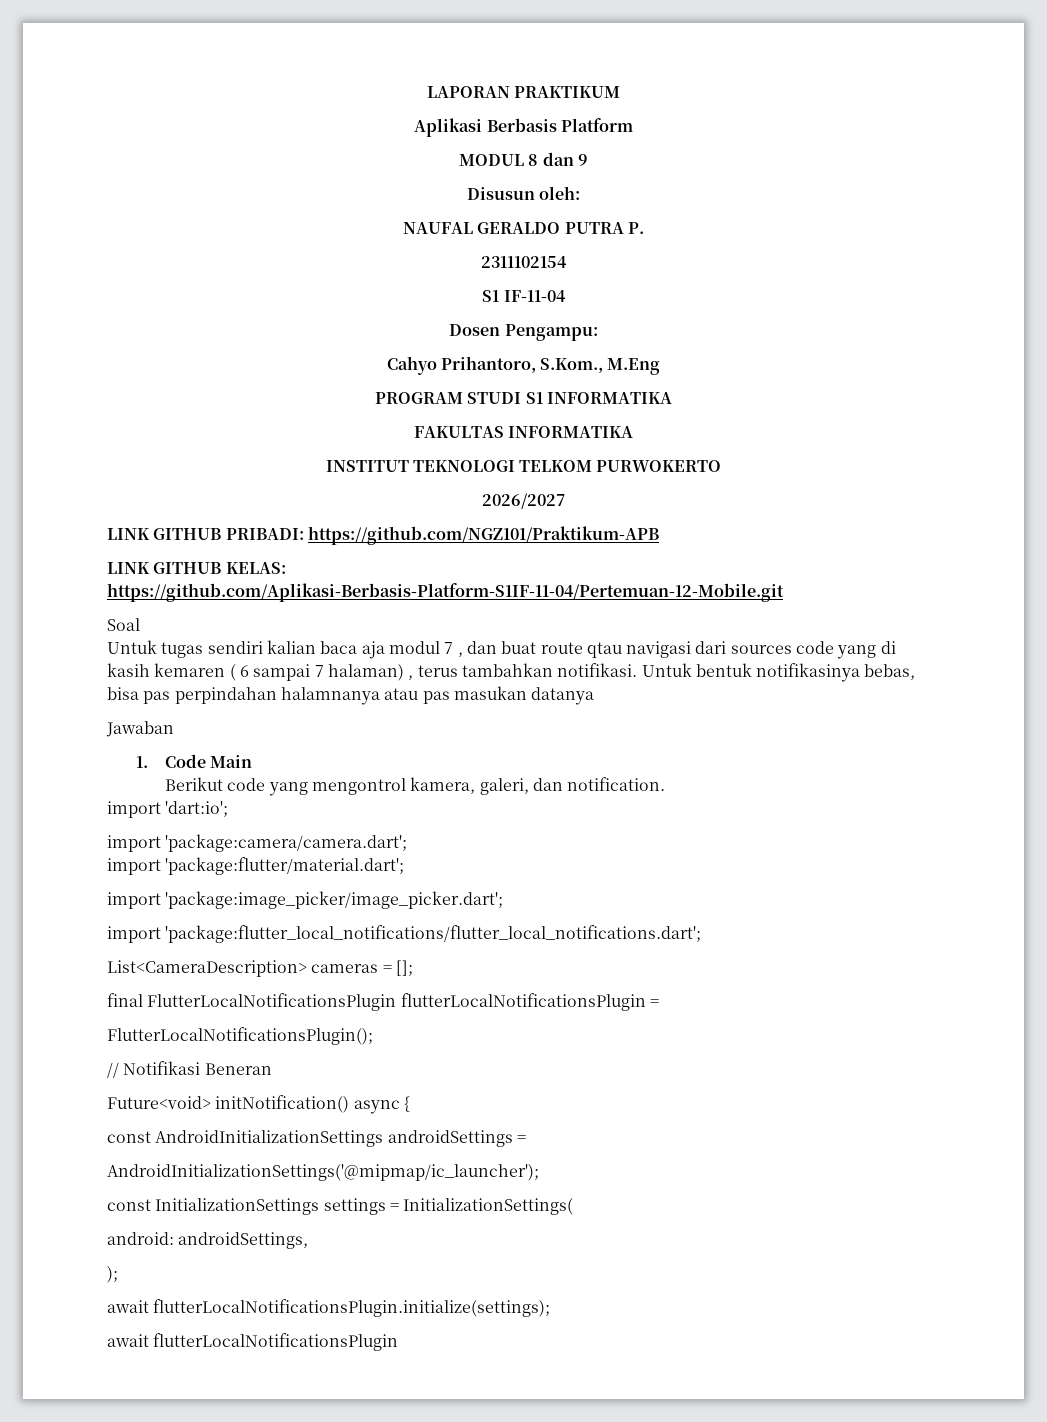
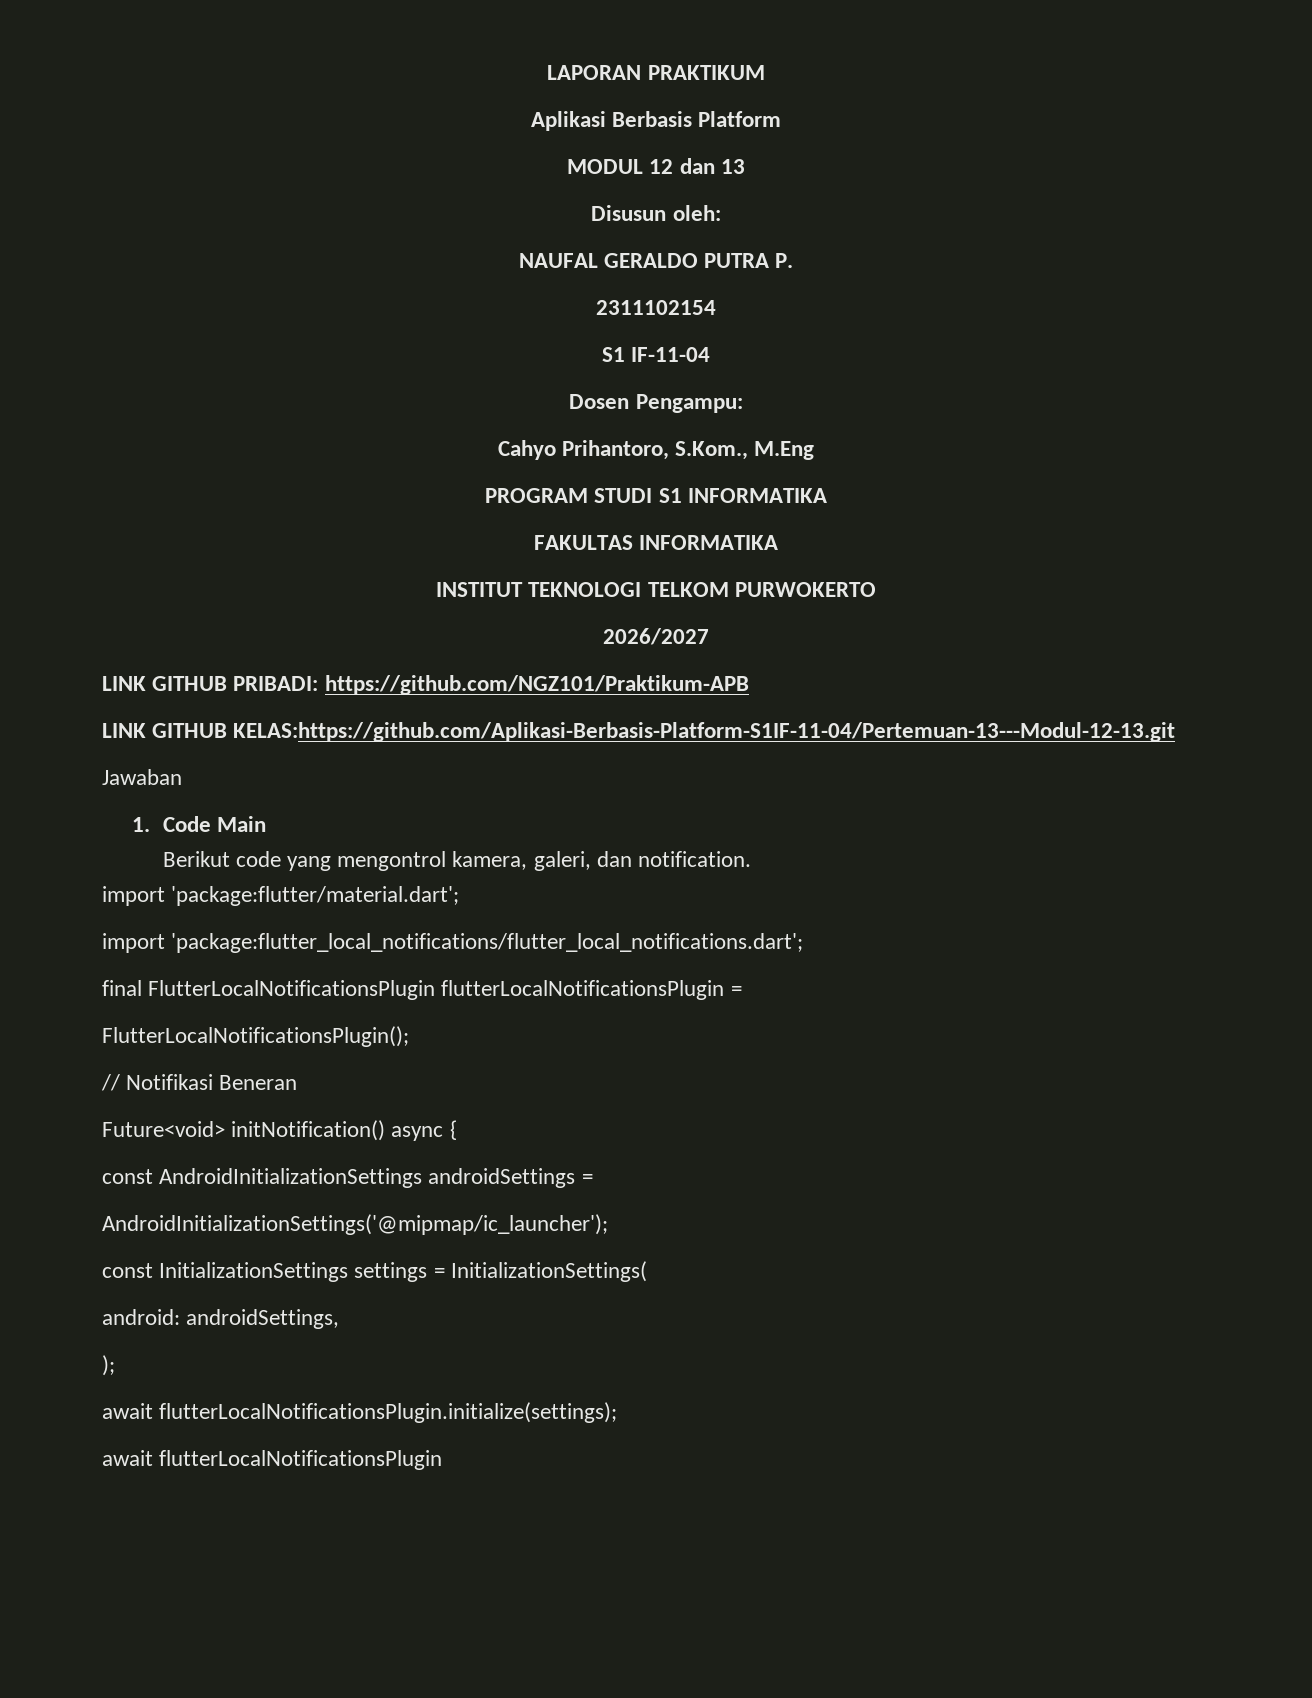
[528,152,588,166] 8 dan 9 -> [649,158,745,174] 12 dan 13
[225,562,286,574] [107,583,784,602] [107,618,140,631] [107,640,896,659] [107,663,916,682] [107,686,595,705] KELAS: https://github.com/Aplikasi-Berbasis-Platform-S1IF-11-04/Pertemuan-12-Mobile.git // Soal // Untuk tugas sendiri kalian baca aja modul 7 , dan buat route qtau navigasi dari sources code yang di kasih kemaren ( 6 sampai 7 halaman) , terus tambahkan notifikasi. Untuk bentuk notifikasinya bebas, bisa pas perpindahan halamnanya atau pas masukan datanya -> [233,722,1176,742] KELAS:https://github.com/Aplikasi-Berbasis-Platform-S1IF-11-04/Pertemuan-13---Modul-12-13.git
[107,801,229,818] [107,834,408,852] // import 'dart:io'; // import 'package:camera/camera.dart'; -> (752, 859) none
[107,891,504,909] // import 'package:image_picker/image_picker.dart'; -> (460, 896) none
[107,960,413,977] // List<CameraDescription> cameras = []; -> (804, 943) none

